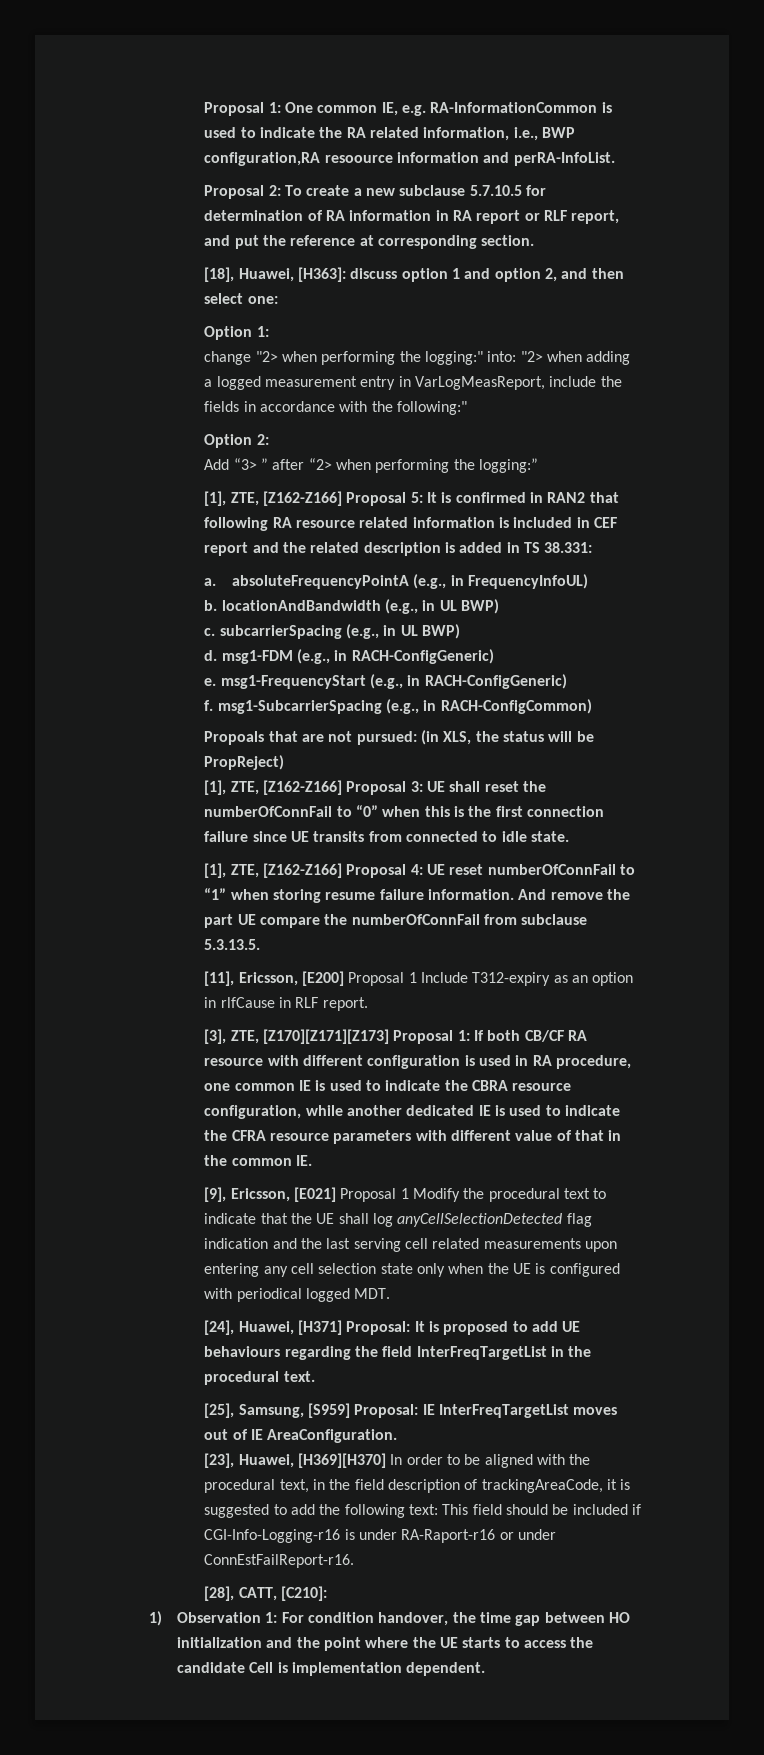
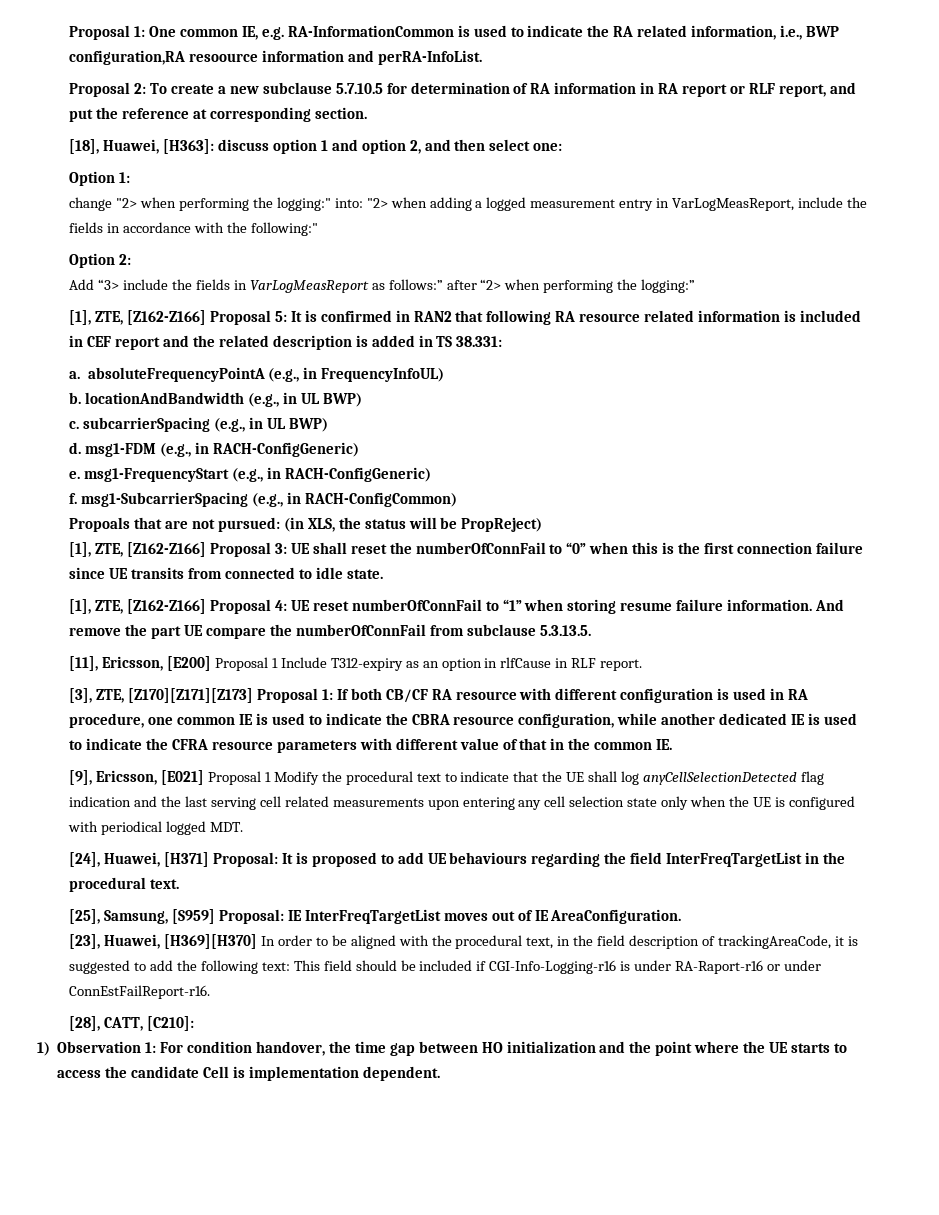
[261,458,269,470] ” -> [123,279,443,293] include the fields in VarLogMeasReport as follows:”

